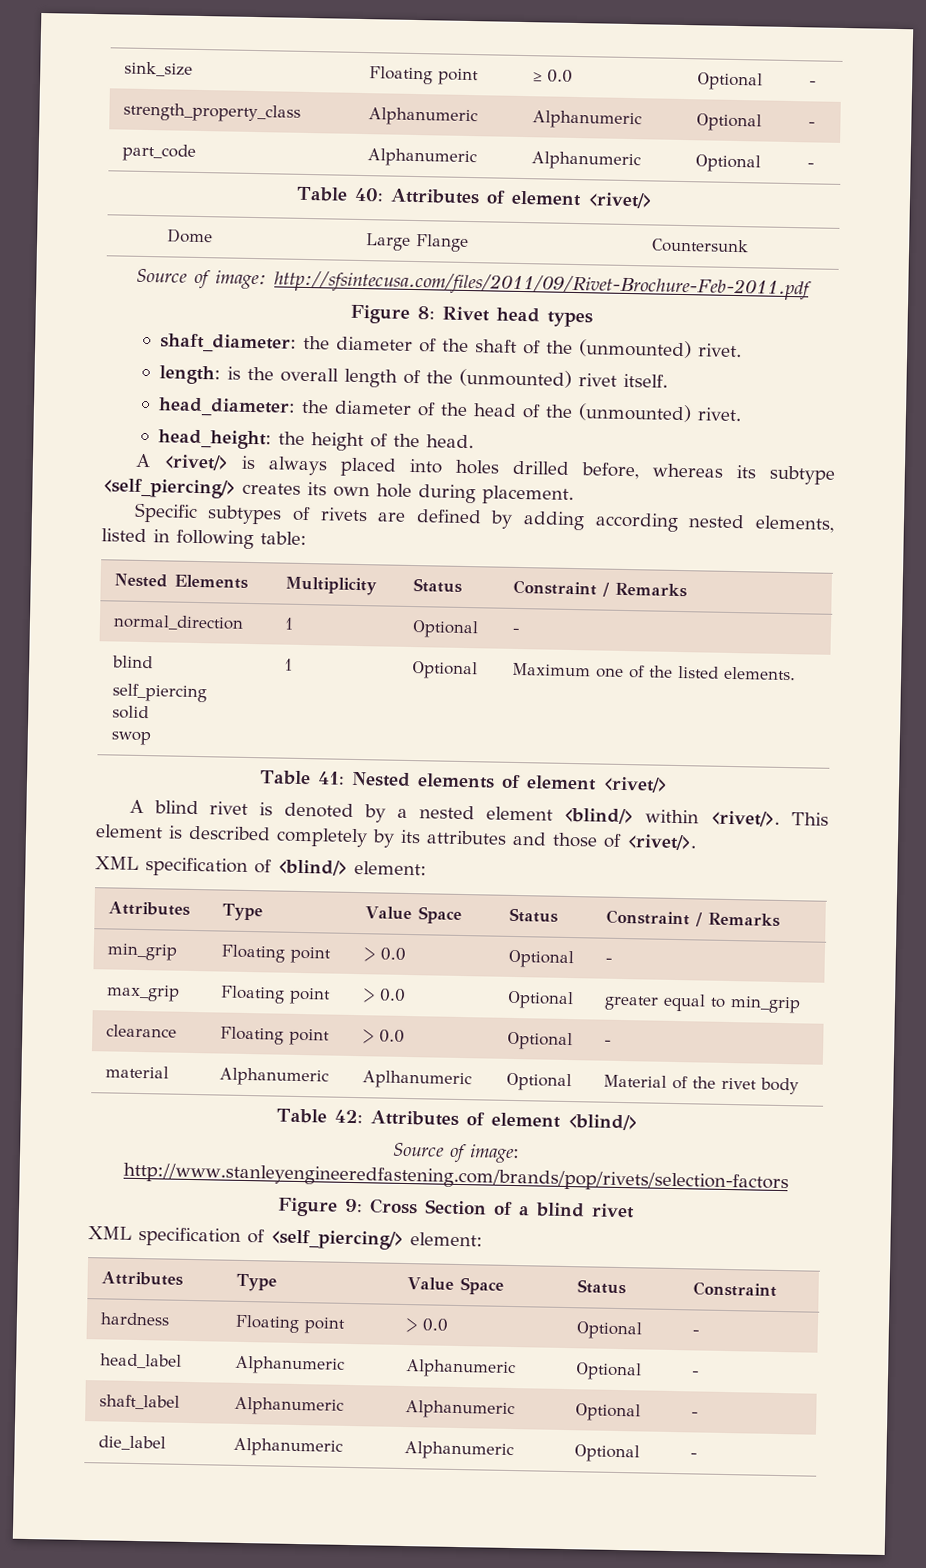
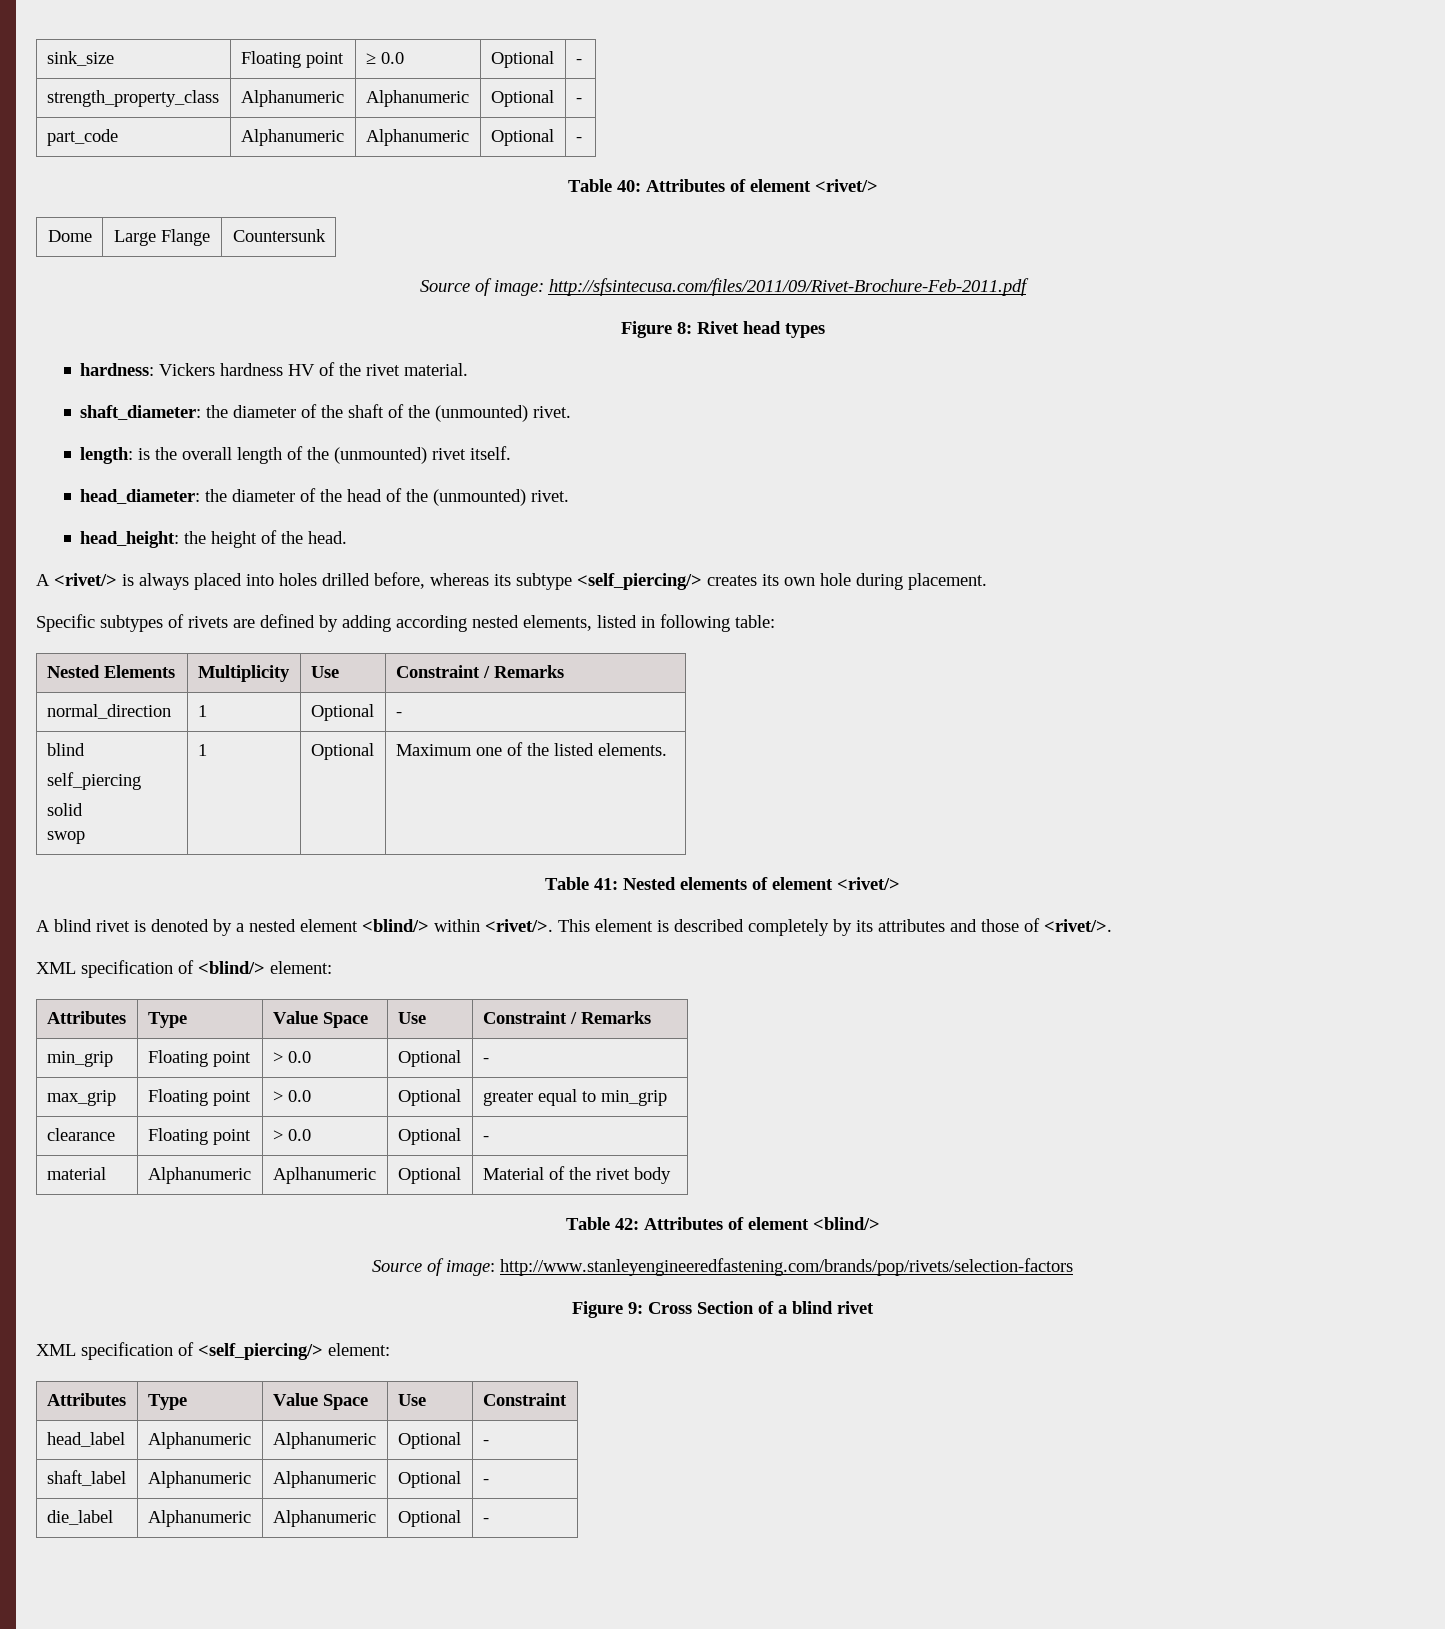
(593, 319) none -> [80,362,469,376] // hardness: Vickers hardness HV of the rivet material.
[413,578,463,593] Status -> [310,666,339,678] Use
[509,907,559,923] Status -> [397,1012,426,1024] Use
[577,1279,627,1295] [693,1281,778,1297] [100,1312,171,1326] [235,1314,347,1334] [406,1318,450,1333] [576,1321,643,1340] [692,1329,701,1336] Status | Constraint // hardness | Floating point | > 0.0 | Optional | - -> [397,1394,426,1406] [482,1393,567,1406] Use | Constraint

